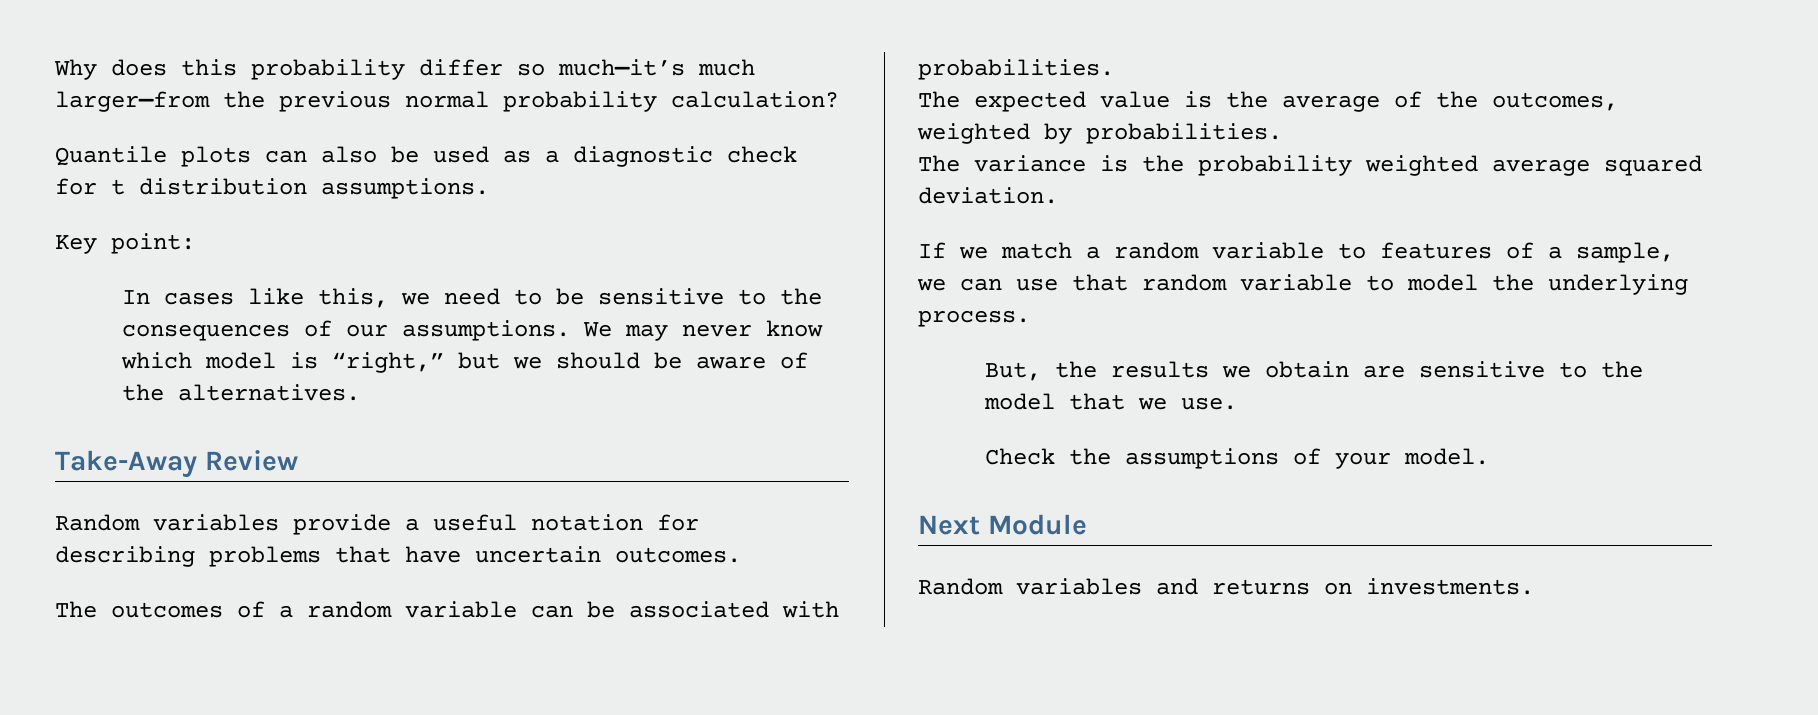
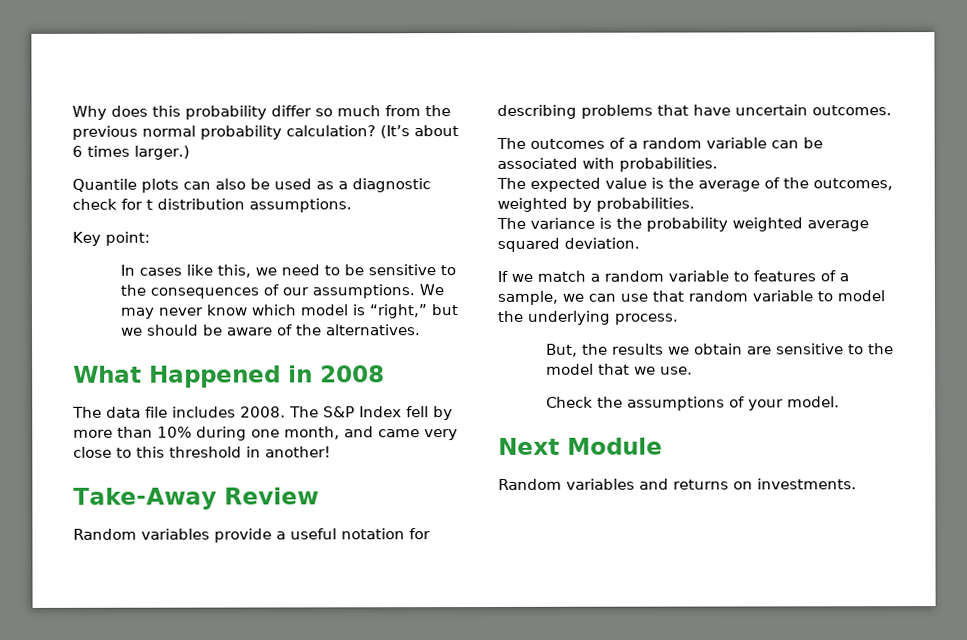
[558,59,755,76] [55,91,210,112] much—it’s much larger—from -> [337,105,421,117] much from
(839, 99) none -> [380,125,459,139] [72,145,190,160] (It’s about 6 times larger.)
(361, 392) none -> [73,365,385,388] [72,406,453,421] [73,426,458,441] [73,446,331,458] // What Happened in 2008 // The data file includes 2008. The S&P Index fell by more than 10% during one month, and came very close to this threshold in another!

